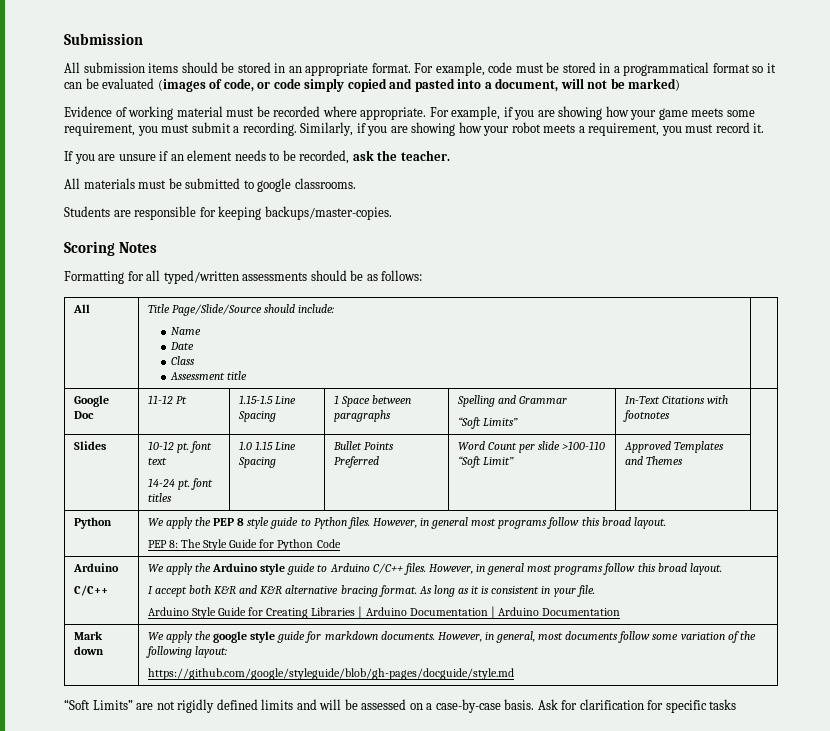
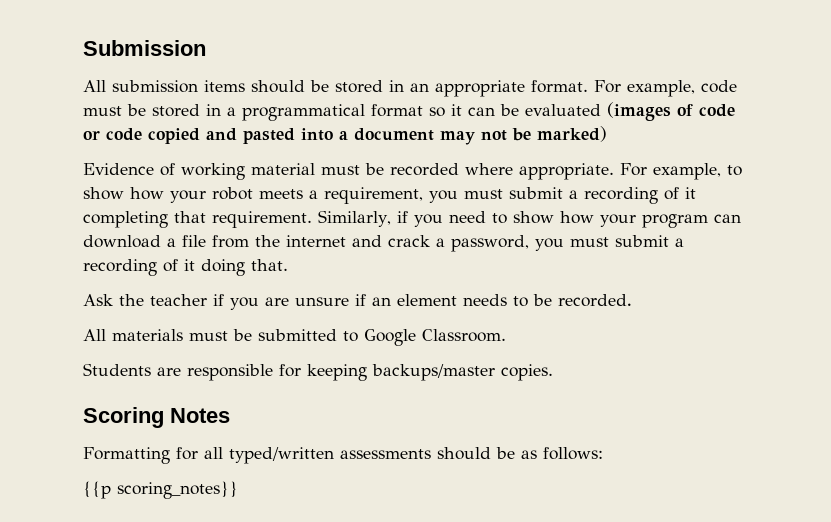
[223,78,254,92] code, -> [699,104,735,117] code
[304,78,345,92] simply -> (142, 134) none
[495,78,584,92] document, will -> [354,128,475,145] document may
[503,106,755,120] [64,122,456,136] if you are showing how your game meets some requirement, you must submit a recording. Similarly, if you are showing -> [727,165,742,176] [83,187,124,200] to show
[715,122,765,133] [64,151,73,161] record it. // If -> [509,187,696,204] [83,210,741,228] [83,235,684,252] [83,259,288,276] [83,294,224,306] submit a recording of it completing that requirement. Similarly, if you need to show how your program can download a file from the internet and crack a password, you must submit a recording of it doing that. // Ask the teacher if
[299,150,450,164] recorded, ask the teacher. -> [558,294,632,307] recorded.
[257,178,356,192] google classrooms. -> [364,329,506,346] Google Classroom.
[264,206,392,220] backups/master-copies. -> [372,364,553,381] backups/master copies.
[72,304,90,313] [147,304,335,316] [170,327,201,335] [169,342,194,350] [170,356,195,365] [169,371,248,380] [73,395,109,407] [73,411,94,419] [147,395,187,404] [238,395,296,404] [237,411,276,422] [333,395,412,407] [333,410,391,422] [456,395,568,407] [457,417,518,429] [624,395,729,404] [622,410,670,422] [73,441,106,450] [147,441,213,453] [147,457,167,465] [147,478,214,490] [147,493,172,502] [238,441,297,450] [237,457,276,468] [332,441,394,450] [333,456,379,468] [457,441,606,453] [457,456,514,468] [623,441,724,453] [624,456,683,465] [73,517,112,529] [147,517,666,529] [147,539,341,551] [72,563,119,572] [73,585,108,596] [147,563,722,575] [147,585,595,597] [147,606,620,619] [73,631,103,640] [73,646,104,655] [147,631,756,643] [145,646,227,658] [147,668,514,680] [64,699,737,713] // All | Title Page/Slide/Source should include: // Name // Date // Class // Assessment title | // Google Doc | 11-12 Pt | 1.15-1.5 Line Spacing | 1 Space between paragraphs | Spelling and Grammar // “Soft Limits” | In-Text Citations with footnotes | // Slides | 10-12 pt. font text // 14-24 pt. font titles | 1.0 1.15 Line Spacing | Bullet Points Preferred | Word Count per slide >100-110 “Soft Limit” | Approved Templates and Themes | // Python | We apply the PEP 8 style guide to Python files. However, in general most programs follow this broad layout. // PEP 8: The Style Guide for Python Code // Arduino // C/C++ | We apply the Arduino style guide to Arduino C/C++ files. However, in general most programs follow this broad layout. // I accept both K&R and K&R alternative bracing format. As long as it is consistent in your file. // Arduino Style Guide for Creating Libraries | Arduino Documentation | Arduino Documentation // Mark down | We apply the google style guide for markdown documents. However, in general, most documents follow some variation of the following layout: // https://github.com/google/styleguide/blob/gh-pages/docguide/style.md // “Soft Limits” are not rigidly defined limits and will be assessed on a case-by-case basis. Ask for clarification for specific tasks -> [83,481,238,499] // {{p scoring_notes}}

